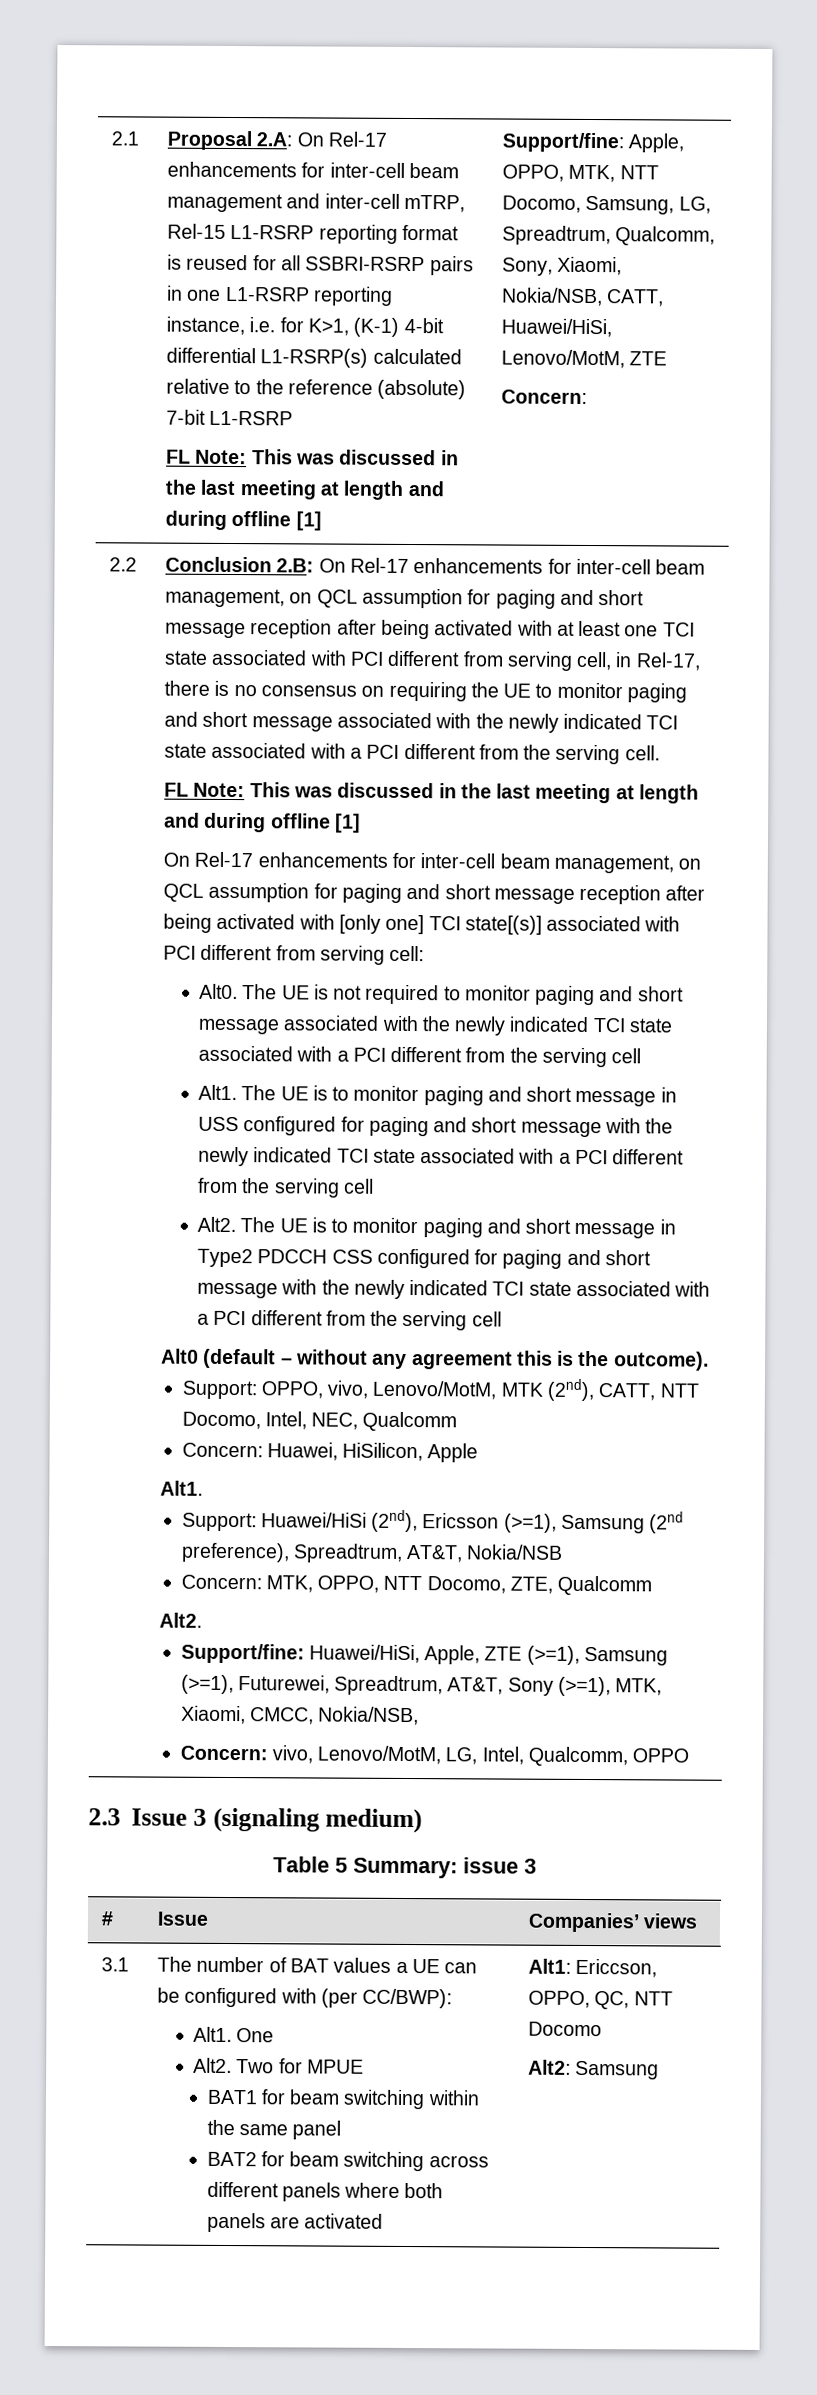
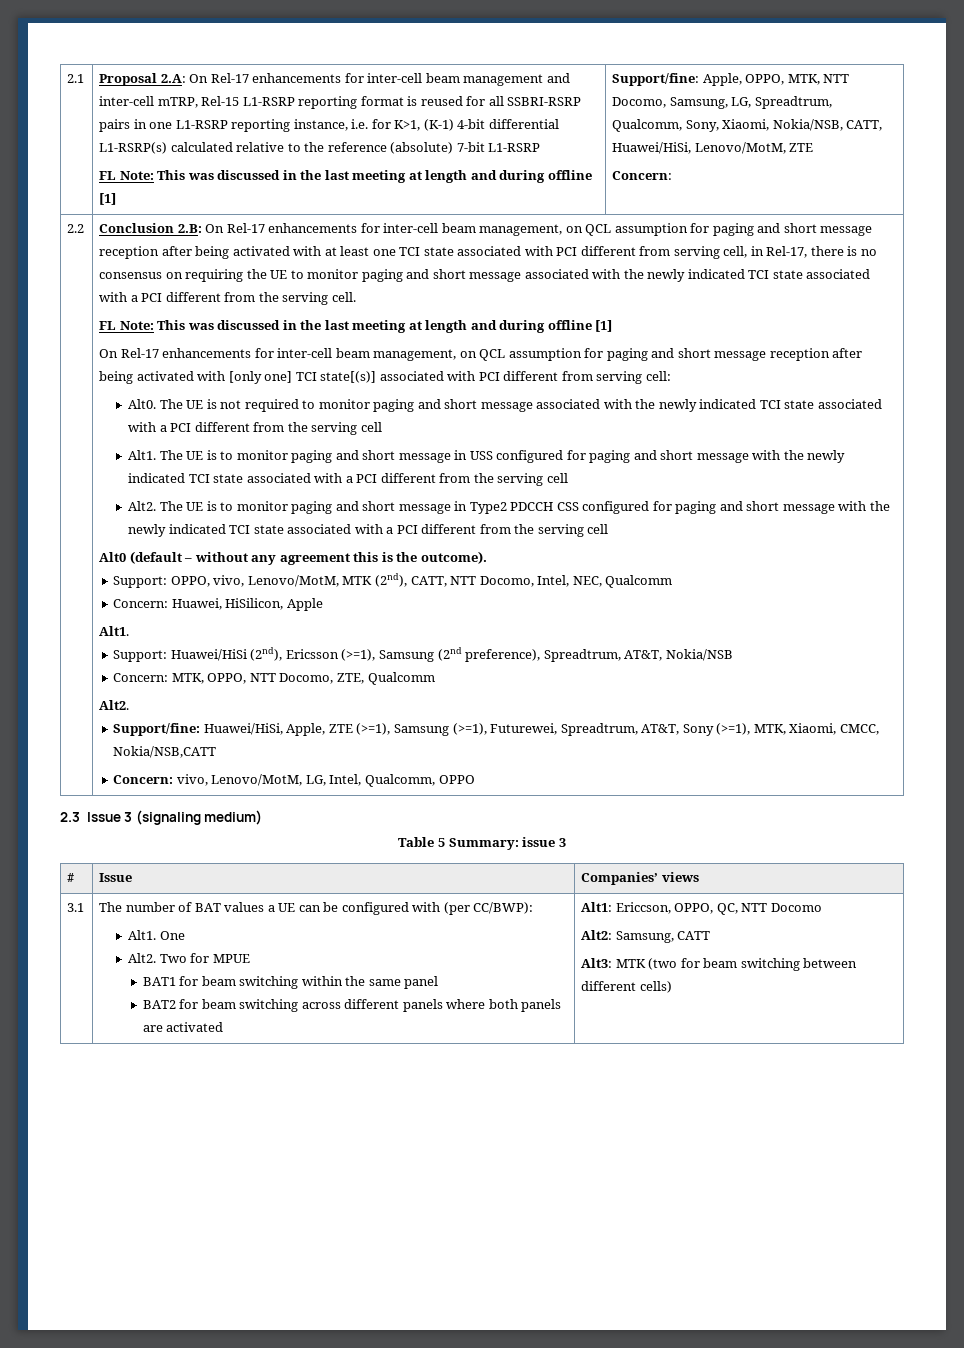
[318,1706,420,1726] Nokia/NSB, -> [113,746,217,758] Nokia/NSB,CATT
[575,2060,660,2080] Samsung -> [615,931,711,943] [581,958,858,971] [581,981,672,993] Samsung, CATT // Alt3: MTK (two for beam switching between different cells)

